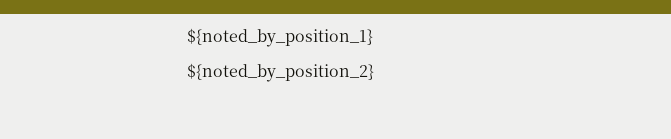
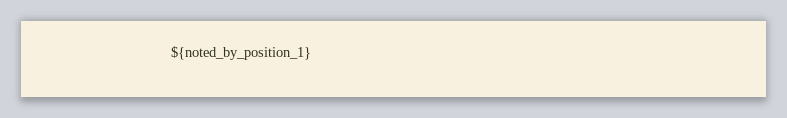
[186,63,374,82] // ${noted_by_position_2} -> (311, 53) none

